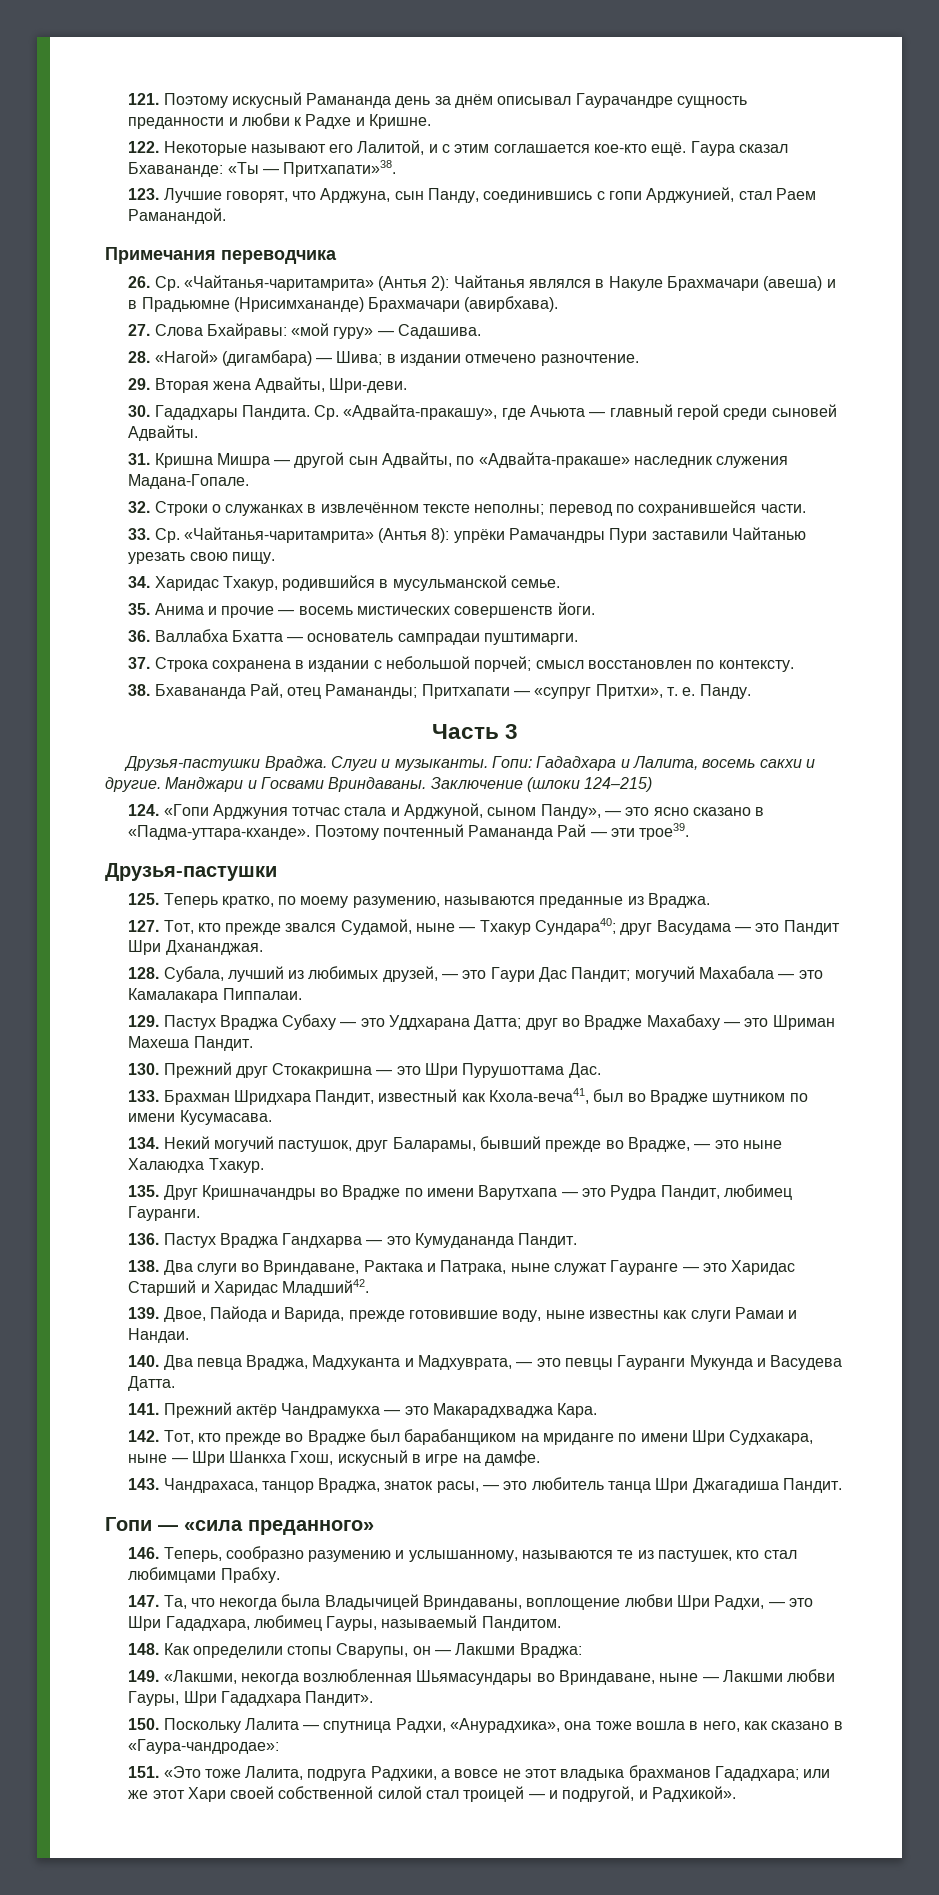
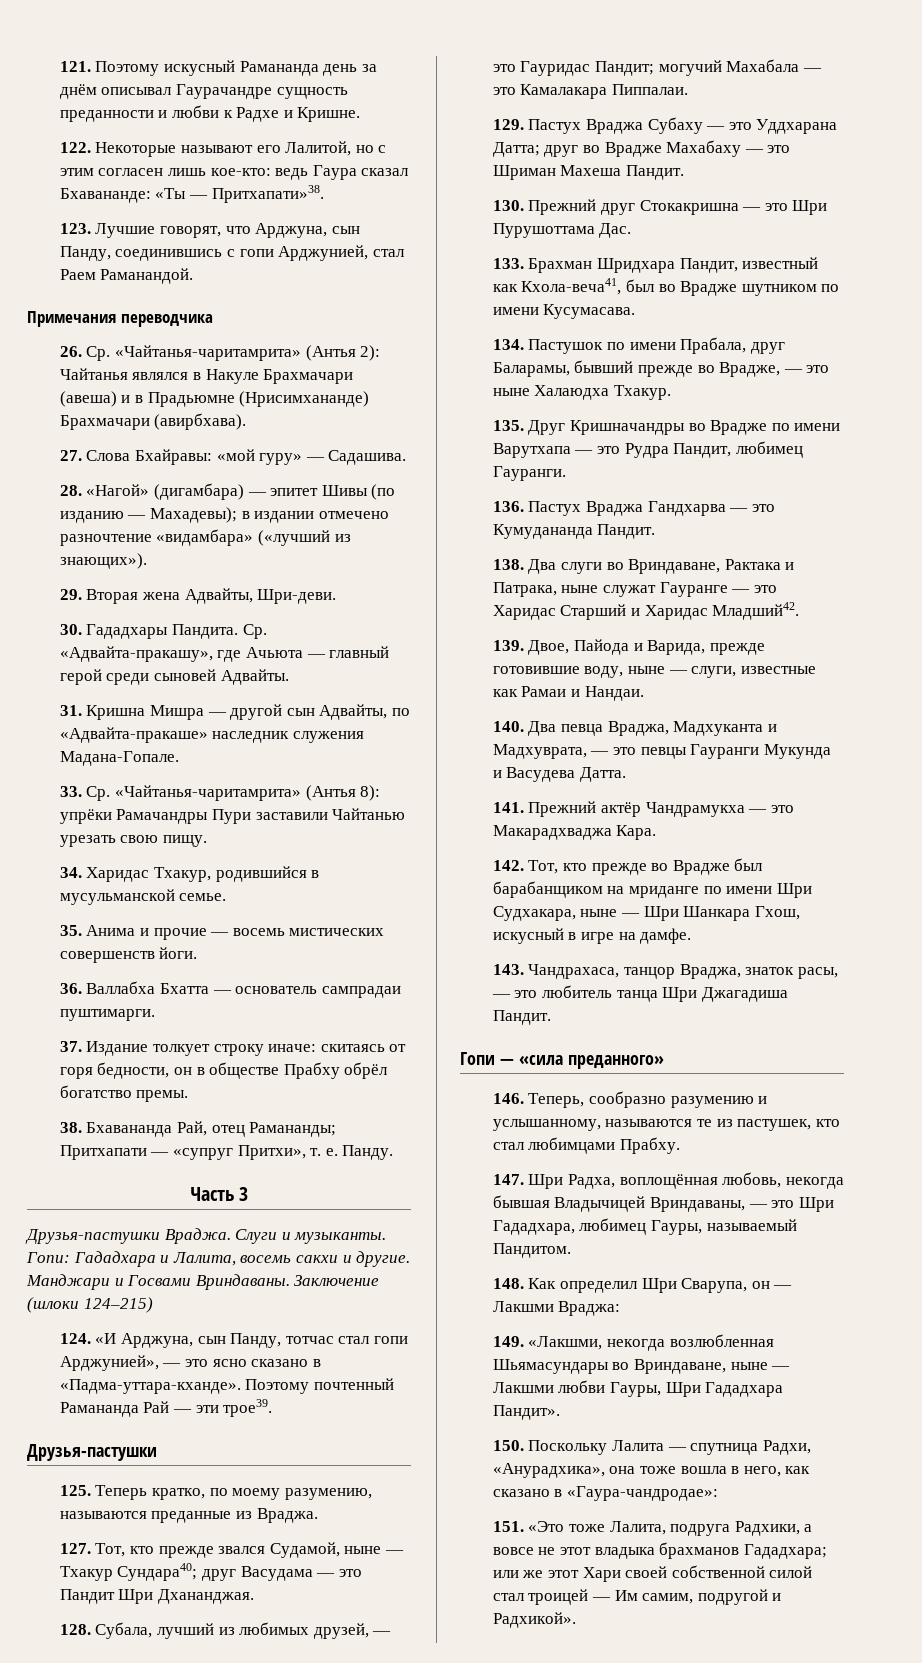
[428,144,438,153] и -> [355,145,374,153] но
[493,142,687,156] соглашается кое-кто ещё. -> [98,168,309,180] согласен лишь кое-кто: ведь
[336,351,639,366] Шива; в издании отмечено разночтение. -> [270,484,396,500] [59,507,389,523] [59,529,351,546] [59,553,147,569] эпитет Шивы (по изданию — Махадевы); в издании отмечено разночтение «видамбара» («лучший из знающих»).
[128,500,806,516] // 32. Строки о служанках в извлечённом тексте неполны; перевод по сохранившейся части. -> (179, 758) none
[154,656,794,672] Строка сохранена в издании с небольшой порчей; смысл восстановлен по контексту. -> [86,1041,407,1056] [59,1062,389,1079] [59,1085,189,1102] Издание толкует строку иначе: скитаясь от горя бедности, он в обществе Прабху обрёл богатство премы.
[163,803,601,819] «Гопи Арджуния тотчас стала и Арджуной, сыном Панду», -> [95,1333,408,1348] [59,1355,159,1371] «И Арджуна, сын Панду, тотчас стал гопи Арджунией»,
[490,967,568,982] Гаури Дас -> [520,61,591,76] Гауридас
[163,1136,353,1152] Некий могучий пастушок, -> [528,337,747,354] Пастушок по имени Прабала,
[589,1310,731,1322] известны как слуги -> [668,666,816,678] [492,689,518,697] — слуги, известные как
[229,1451,287,1463] Шанкха -> [683,906,751,921] Шанкара
[163,1594,765,1610] Та, что некогда была Владычицей Вриндаваны, воплощение любви Шри Радхи, -> [528,1172,844,1189] [492,1195,746,1212] Шри Радха, воплощённая любовь, некогда бывшая Владычицей Вриндаваны,
[192,1643,409,1658] определили стопы Сварупы, -> [560,1278,748,1293] определил Шри Сварупа,
[549,1786,635,1802] и подругой, -> [614,1589,768,1605] Им самим, подругой

